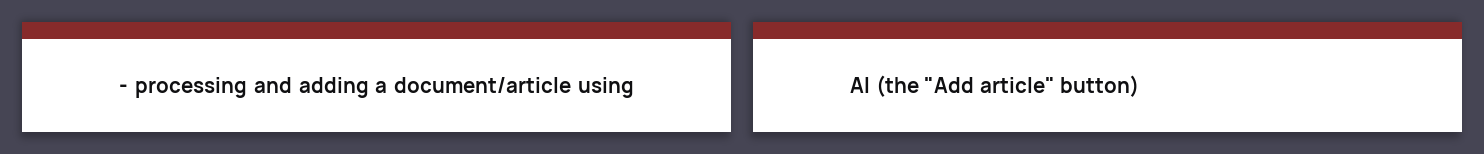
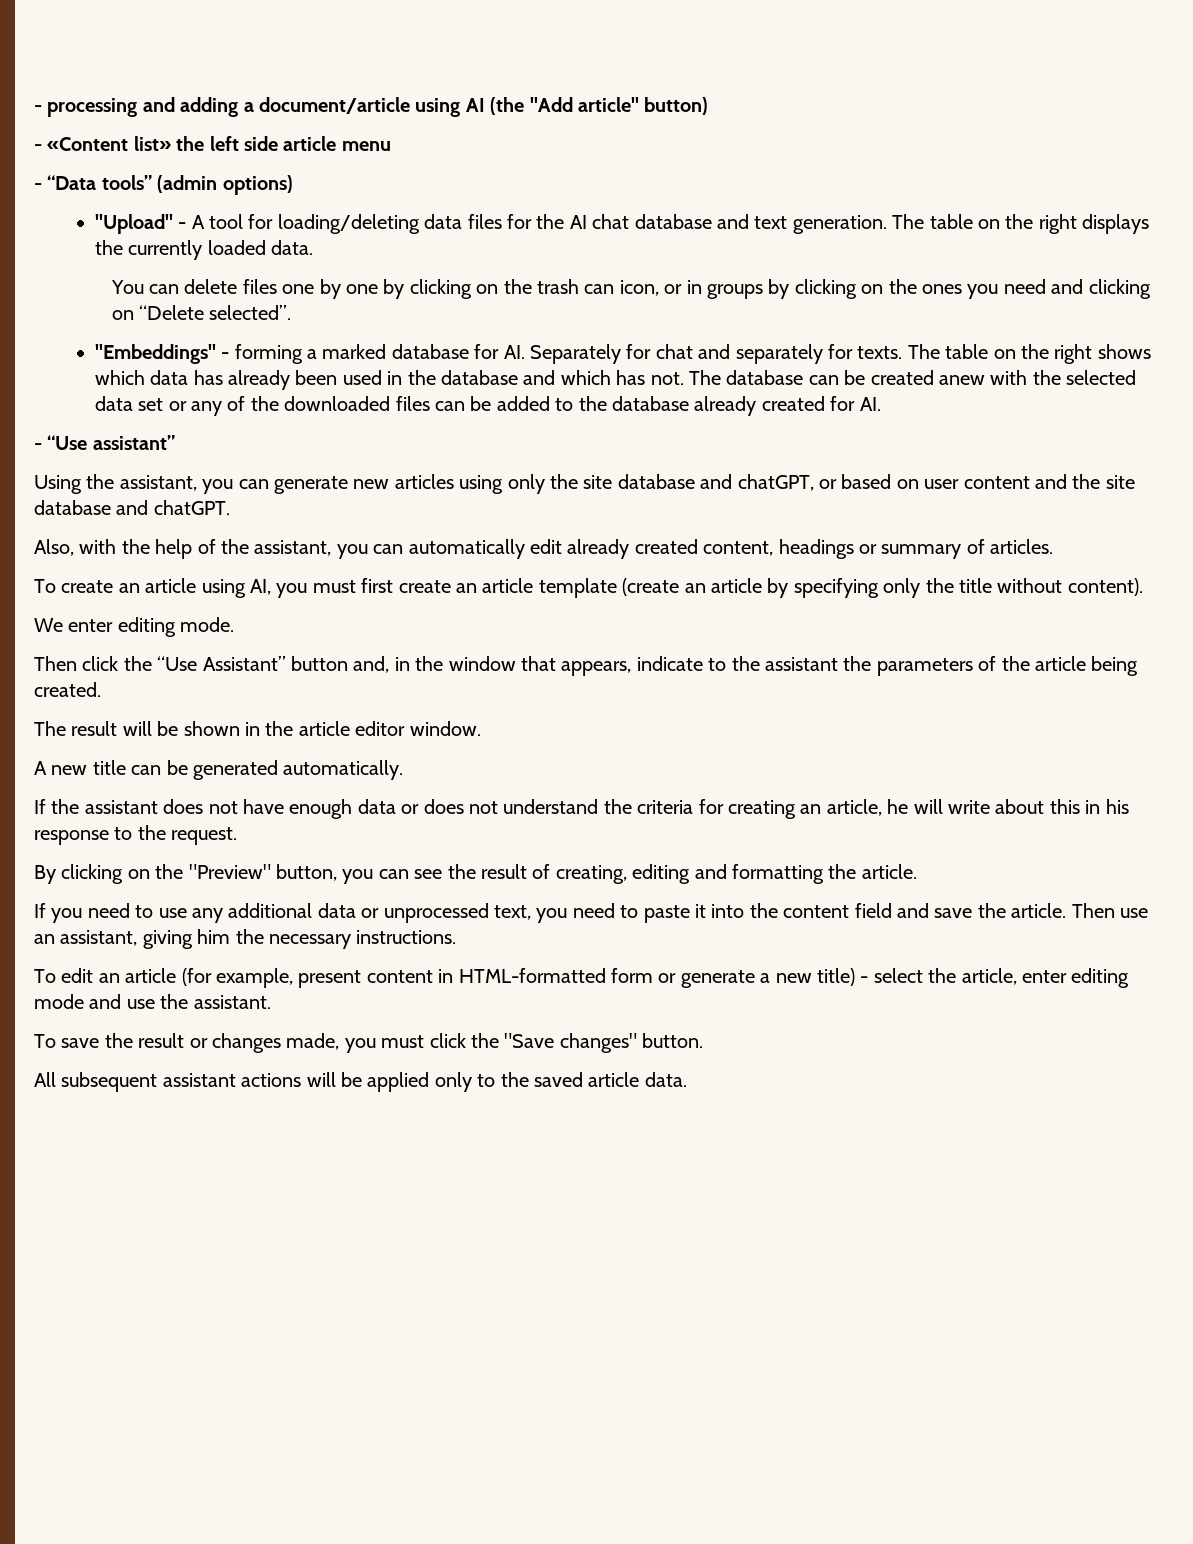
(1140, 86) none -> [34,136,391,151] [34,175,293,195] [94,214,1150,234] [94,240,313,260] [110,279,1151,299] [111,305,292,320] [94,344,1151,364] [94,370,1137,390] [94,396,881,416] [34,435,175,450] [34,474,1135,494] [34,500,230,515] [34,539,1054,559] [34,578,1143,598] [34,617,235,637] [34,656,1139,676] [34,682,101,697] [34,721,481,736] [34,760,404,780] [34,799,1129,819] [34,825,238,845] [34,864,917,884] [34,903,1148,923] [34,929,457,949] [34,968,1130,988] [34,994,271,1009] [34,1033,704,1053] [34,1072,687,1092] // - «Content list» the left side article menu // - “Data tools” (admin options) // "Upload" - A tool for loading/deleting data files for the AI chat database and text generation. The table on the right displays the currently loaded data. // You can delete files one by one by clicking on the trash can icon, or in groups by clicking on the ones you need and clicking on “Delete selected”. // "Embeddings" - forming a marked database for AI. Separately for chat and separately for texts. The table on the right shows which data has already been used in the database and which has not. The database can be created anew with the selected data set or any of the downloaded files can be added to the database already created for AI. // - “Use assistant” // Using the assistant, you can generate new articles using only the site database and chatGPT, or based on user content and the site database and chatGPT. // Also, with the help of the assistant, you can automatically edit already created content, headings or summary of articles. // To create an article using AI, you must first create an article template (create an article by specifying only the title without content). // We enter editing mode. // Then click the “Use Assistant” button and, in the window that appears, indicate to the assistant the parameters of the article being created. // The result will be shown in the article editor window. // A new title can be generated automatically. // If the assistant does not have enough data or does not understand the criteria for creating an article, he will write about this in his response to the request. // By clicking on the "Preview" button, you can see the result of creating, editing and formatting the article. // If you need to use any additional data or unprocessed text, you need to paste it into the content field and save the article. Then use an assistant, giving him the necessary instructions. // To edit an article (for example, present content in HTML-formatted form or generate a new title) - select the article, enter editing mode and use the assistant. // To save the result or changes made, you must click the "Save changes" button. // All subsequent assistant actions will be applied only to the saved article data.

